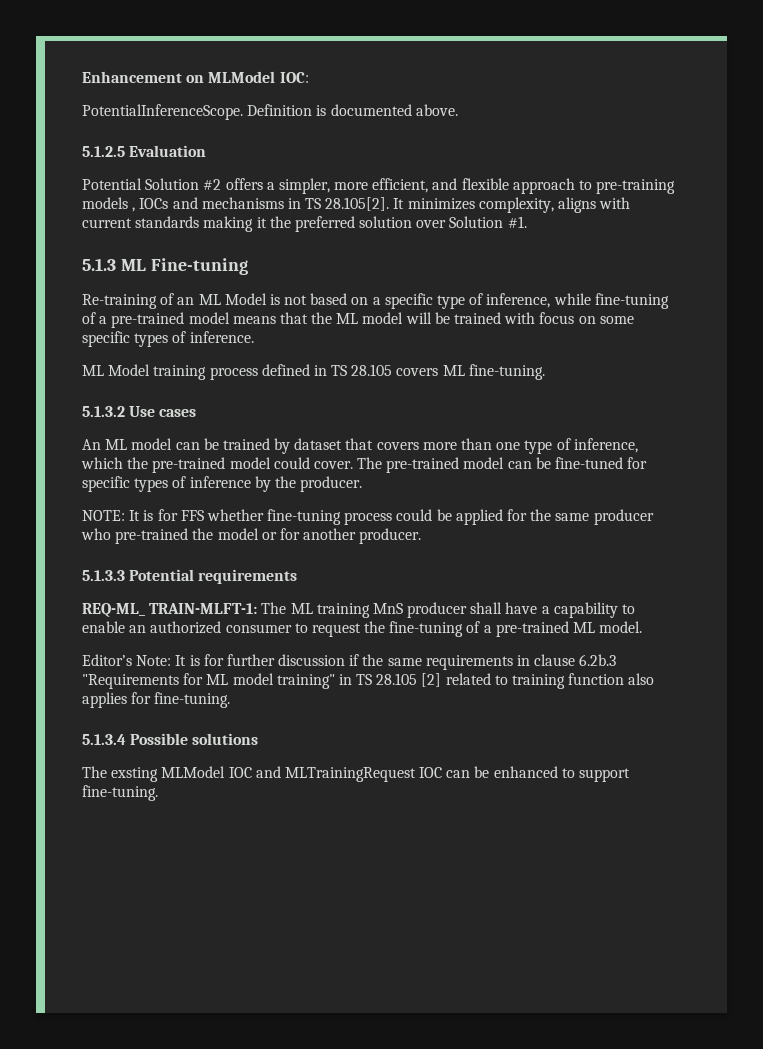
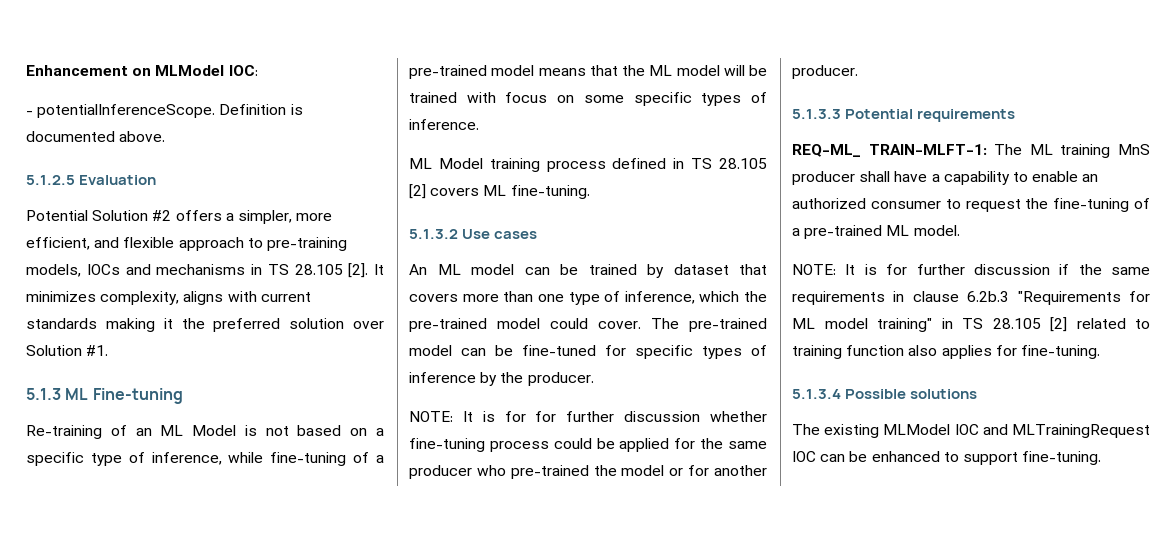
[82,104,243,120] PotentialInferenceScope. -> [26,104,216,118] - potentialInferenceScope.
[82,197,136,212] models , -> [26,264,81,277] models,
[325,197,390,211] 28.105[2]. -> [294,263,369,278] 28.105 [2].
(393, 370) none -> [409,184,426,199] [2]
[180,510,204,521] FFS -> [535,411,701,422] for further discussion
[82,654,172,666] Editor’s Note: -> [792,264,836,275] NOTE:
[111,767,159,782] exsting -> [824,424,880,438] existing

